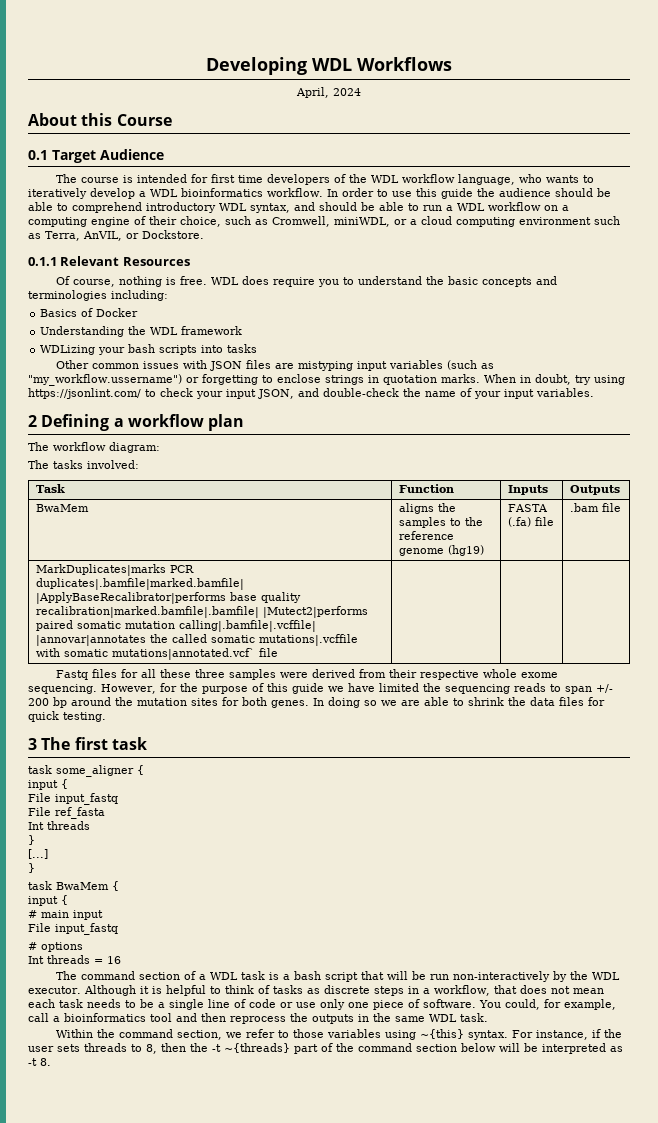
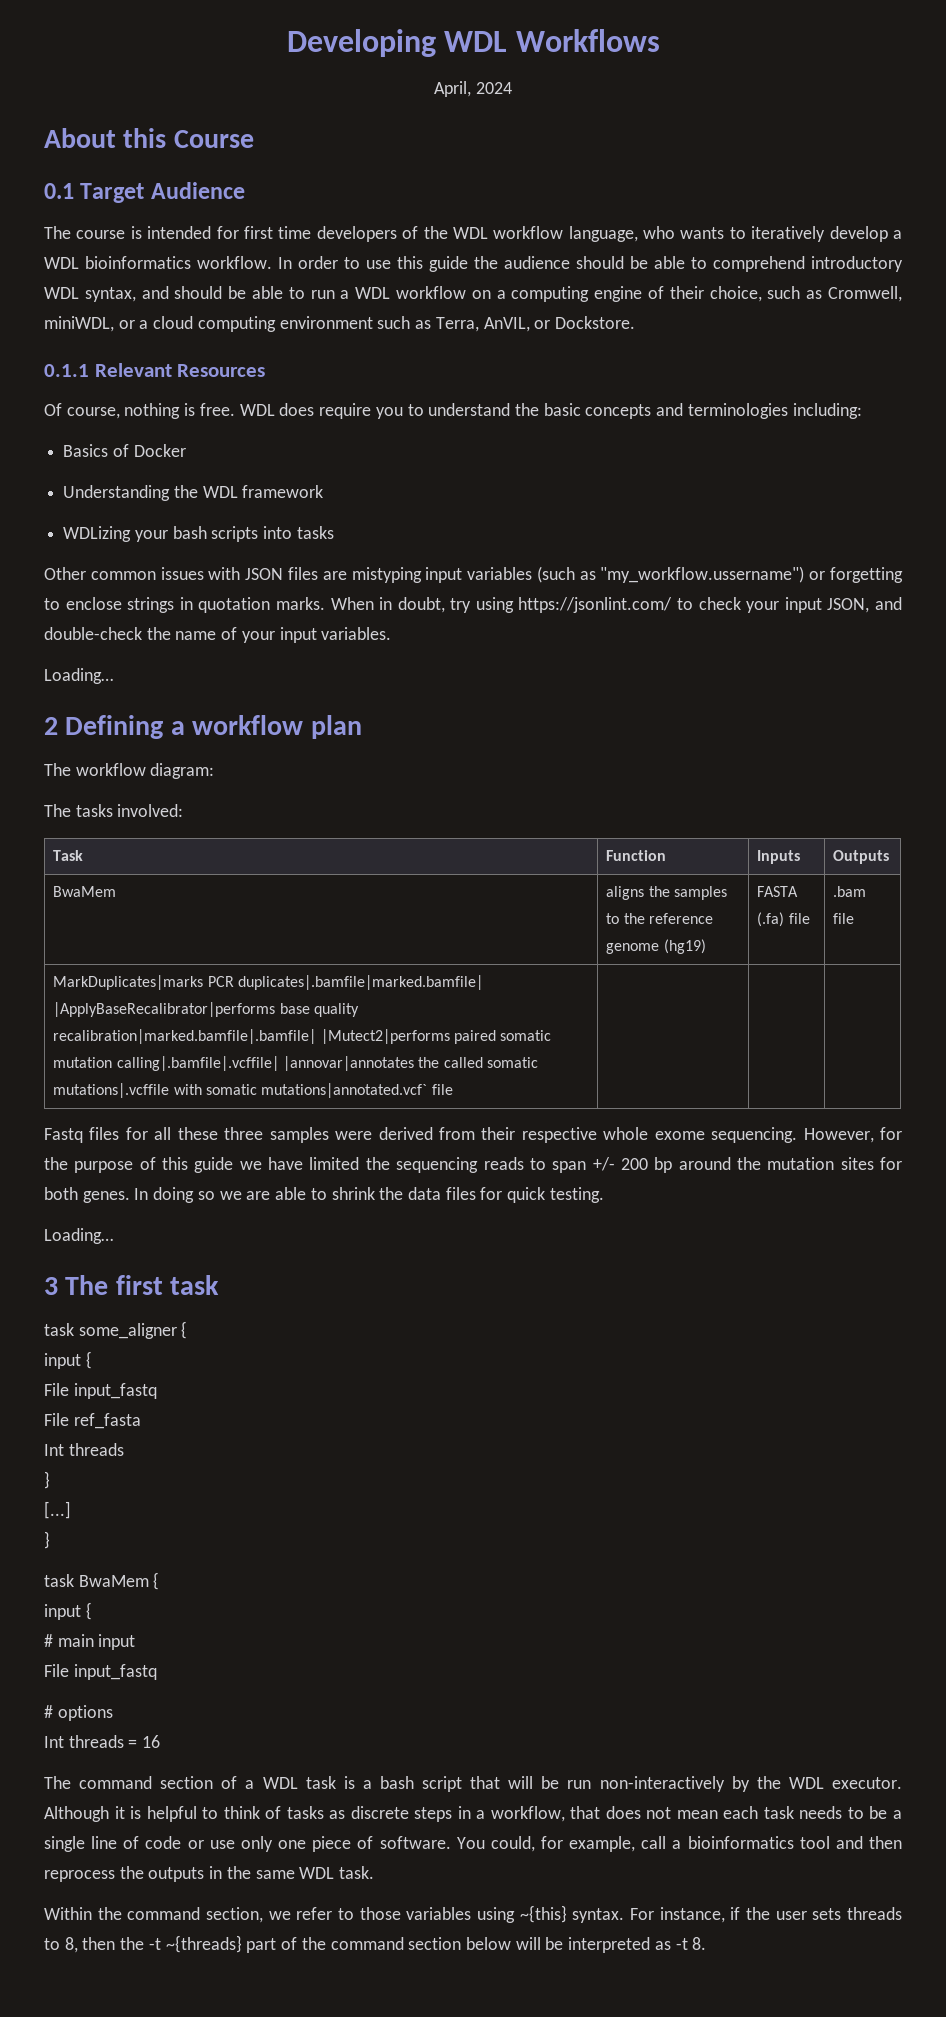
(594, 392) none -> [44,668,113,684] // Loading…
(106, 717) none -> [44,1228,113,1244] // Loading…

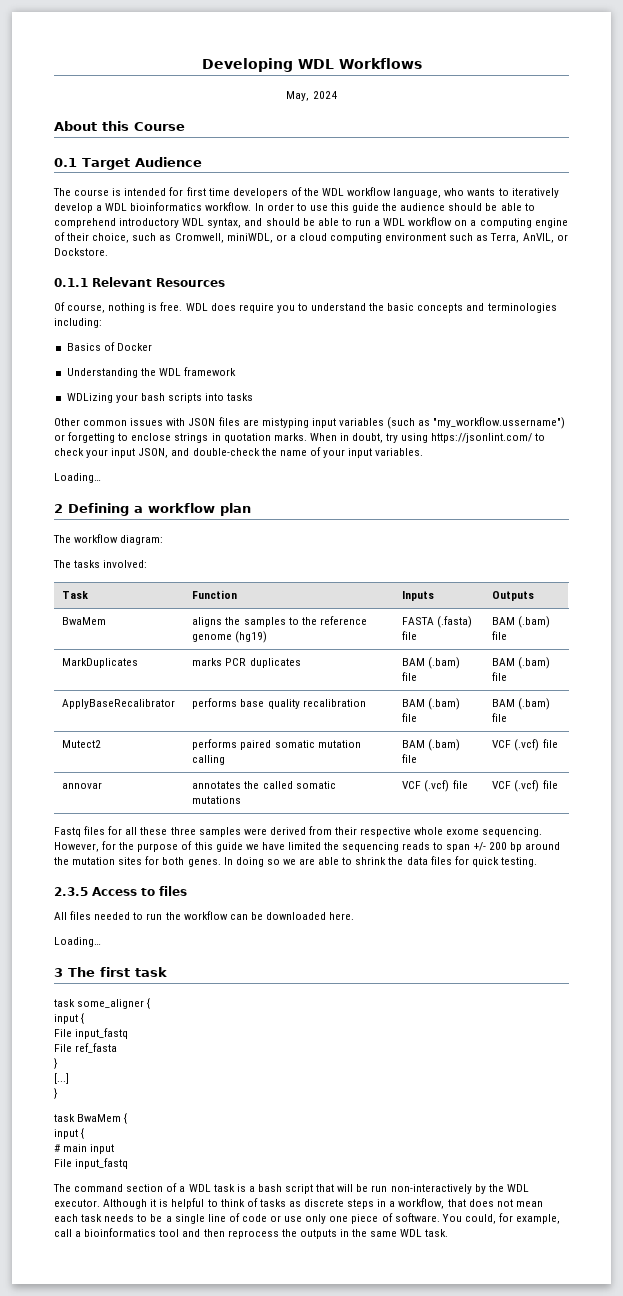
[434,81,472,97] April, -> [286,91,310,101] May,
[757,912,810,927] [833,886,867,897] [833,913,855,924] [53,975,483,990] [53,1002,359,1017] [53,1029,552,1044] [53,1056,538,1071] [53,1083,453,1098] (.fa) file | .bam file // MarkDuplicates|marks PCR duplicates|.bamfile|marked.bamfile| |ApplyBaseRecalibrator|performs base quality recalibration|marked.bamfile|.bamfile| |Mutect2|performs paired somatic mutation calling|.bamfile|.vcffile| |annovar|annotates the called somatic mutations|.vcffile with somatic mutations|annotated.vcf` file | | | -> [437,616,473,628] [402,631,418,640] [492,616,551,628] [492,631,508,640] [62,658,139,668] [192,658,301,668] [402,657,461,669] [402,672,418,681] [492,657,551,669] [492,672,508,681] [62,699,176,709] [192,698,366,709] [402,698,461,710] [402,713,418,722] [492,698,551,710] [492,713,508,722] [62,740,102,748] [192,739,361,750] [192,755,226,765] [402,739,461,751] [402,754,418,763] [492,739,558,751] [62,782,103,789] [192,781,336,789] [192,796,242,804] [402,780,468,792] [492,780,558,792] (.fasta) file | BAM (.bam) file // MarkDuplicates | marks PCR duplicates | BAM (.bam) file | BAM (.bam) file // ApplyBaseRecalibrator | performs base quality recalibration | BAM (.bam) file | BAM (.bam) file // Mutect2 | performs paired somatic mutation calling | BAM (.bam) file | VCF (.vcf) file // annovar | annotates the called somatic mutations | VCF (.vcf) file | VCF (.vcf) file
(604, 1195) none -> [54,886,187,896] [54,911,355,920] // 2.3.5 Access to files // All files needed to run the workflow can be downloaded here.
[44,1443,124,1456] // Int threads -> (118, 1048) none
[44,1705,113,1721] [44,1735,161,1748] // # options // Int threads = 16 -> (129, 1163) none
[44,1905,902,1923] [44,1935,707,1953] // Within the command section, we refer to those variables using ~{this} syntax. For instance, if the user sets threads to 8, then the -t ~{threads} part of the command section below will be interpreted as -t 8. -> (449, 1233) none

